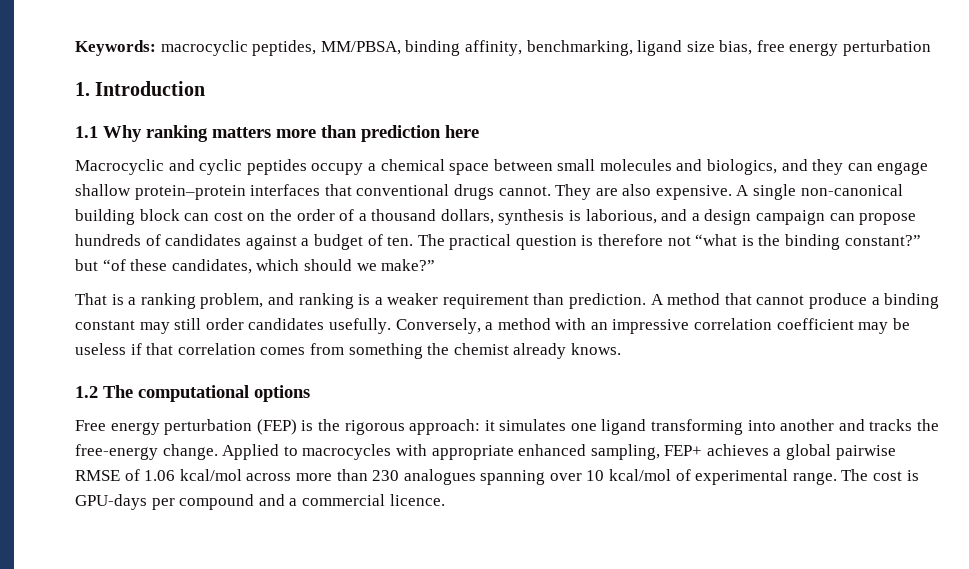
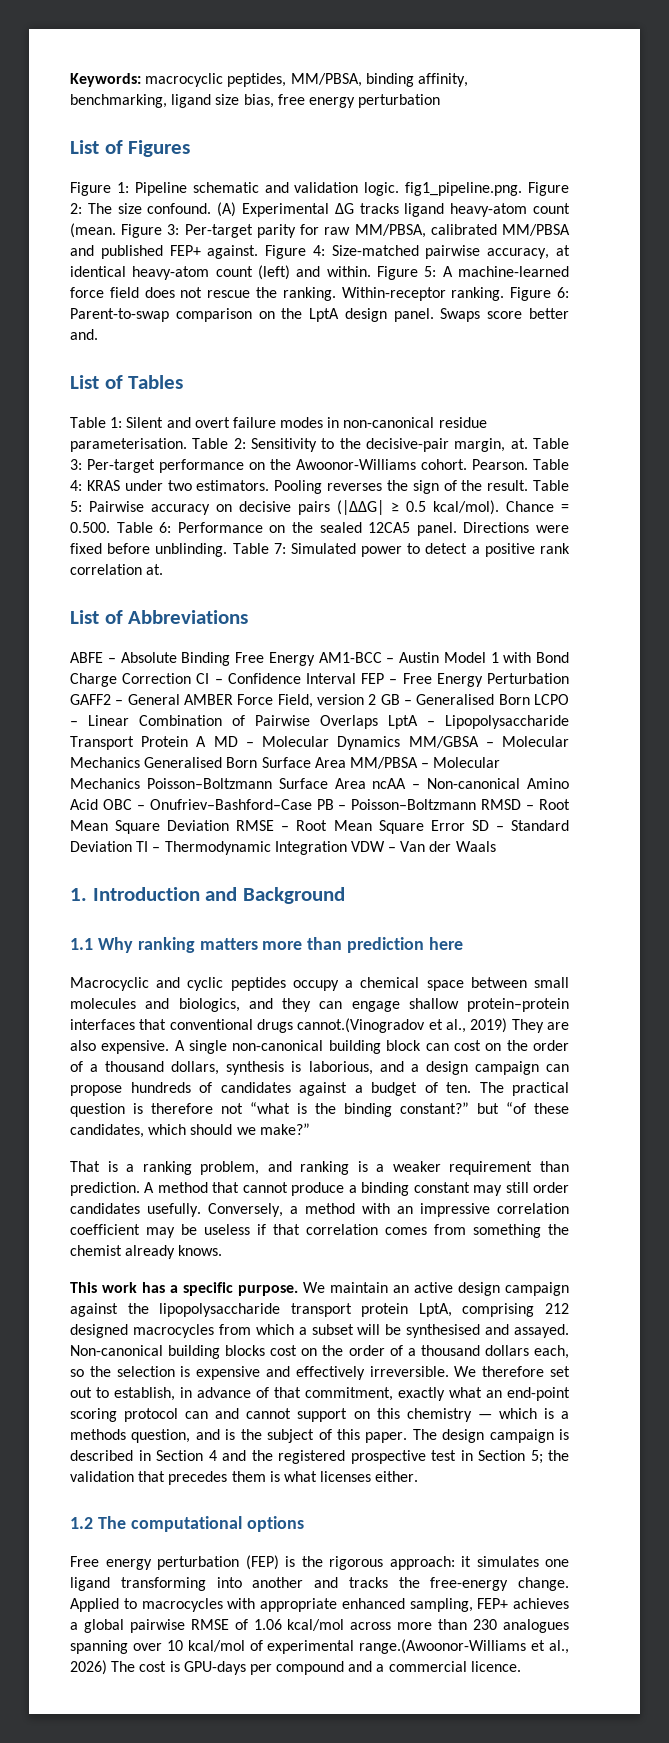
(932, 48) none -> [70,140,191,157] [70,182,569,196] [70,202,570,217] [70,223,570,238] [70,245,570,259] [70,265,569,280] [70,287,569,301] [70,308,569,322] [70,329,98,340] [70,375,184,389] [70,417,487,428] [70,438,569,452] [70,459,569,473] [70,480,569,494] [70,500,569,515] [70,522,569,536] [70,543,570,557] [70,564,164,575] [70,610,249,624] [70,652,569,666] [70,673,569,687] [70,694,569,708] [70,715,569,729] [70,736,569,750] [70,757,501,769] [70,778,569,789] [70,799,571,810] [70,820,569,834] [70,841,496,855] // List of Figures // Figure 1: Pipeline schematic and validation logic. fig1_pipeline.png. Figure 2: The size confound. (A) Experimental ΔG tracks ligand heavy-atom count (mean. Figure 3: Per-target parity for raw MM/PBSA, calibrated MM/PBSA and published FEP+ against. Figure 4: Size-matched pairwise accuracy, at identical heavy-atom count (left) and within. Figure 5: A machine-learned force field does not rescue the ranking. Within-receptor ranking. Figure 6: Parent-to-swap comparison on the LptA design panel. Swaps score better and. // List of Tables // Table 1: Silent and overt failure modes in non-canonical residue parameterisation. Table 2: Sensitivity to the decisive-pair margin, at. Table 3: Per-target performance on the Awoonor-Williams cohort. Pearson. Table 4: KRAS under two estimators. Pooling reverses the sign of the result. Table 5: Pairwise accuracy on decisive pairs (|ΔΔG| ≥ 0.5 kcal/mol). Chance = 0.500. Table 6: Performance on the sealed 12CA5 panel. Directions were fixed before unblinding. Table 7: Simulated power to detect a positive rank correlation at. // List of Abbreviations // ABFE – Absolute Binding Free Energy AM1-BCC – Austin Model 1 with Bond Charge Correction CI – Confidence Interval FEP – Free Energy Perturbation GAFF2 – General AMBER Force Field, version 2 GB – Generalised Born LCPO – Linear Combination of Pairwise Overlaps LptA – Lipopolysaccharide Transport Protein A MD – Molecular Dynamics MM/GBSA – Molecular Mechanics Generalised Born Surface Area MM/PBSA – Molecular Mechanics Poisson–Boltzmann Surface Area ncAA – Non-canonical Amino Acid OBC – Onufriev–Bashford–Case PB – Poisson–Boltzmann RMSD – Root Mean Square Deviation RMSE – Root Mean Square Error SD – Standard Deviation TI – Thermodynamic Integration VDW – Van der Waals
(206, 88) none -> [205,887,346,904] and Background
[498,186,551,196] cannot. -> [297,1018,508,1033] cannot.(Vinogradov et al., 2019)
(621, 349) none -> [70,1282,569,1296] [70,1303,569,1317] [70,1324,569,1338] [70,1345,569,1359] [70,1366,570,1380] [70,1387,570,1401] [70,1408,569,1422] [70,1429,569,1443] [70,1450,569,1464] [70,1471,419,1485] // This work has a specific purpose. We maintain an active design campaign against the lipopolysaccharide transport protein LptA, comprising 212 designed macrocycles from which a subset will be synthesised and assayed. Non-canonical building blocks cost on the order of a thousand dollars each, so the selection is expensive and effectively irreversible. We therefore set out to establish, in advance of that commitment, exactly what an end-point scoring protocol can and cannot support on this chemistry — which is a methods question, and is the subject of this paper. The design campaign is described in Section 4 and the registered prospective test in Section 5; the validation that precedes them is what licenses either.
[792,472,837,485] range. -> [359,1639,569,1654] [70,1660,107,1675] range.(Awoonor-Williams et al., 2026)

